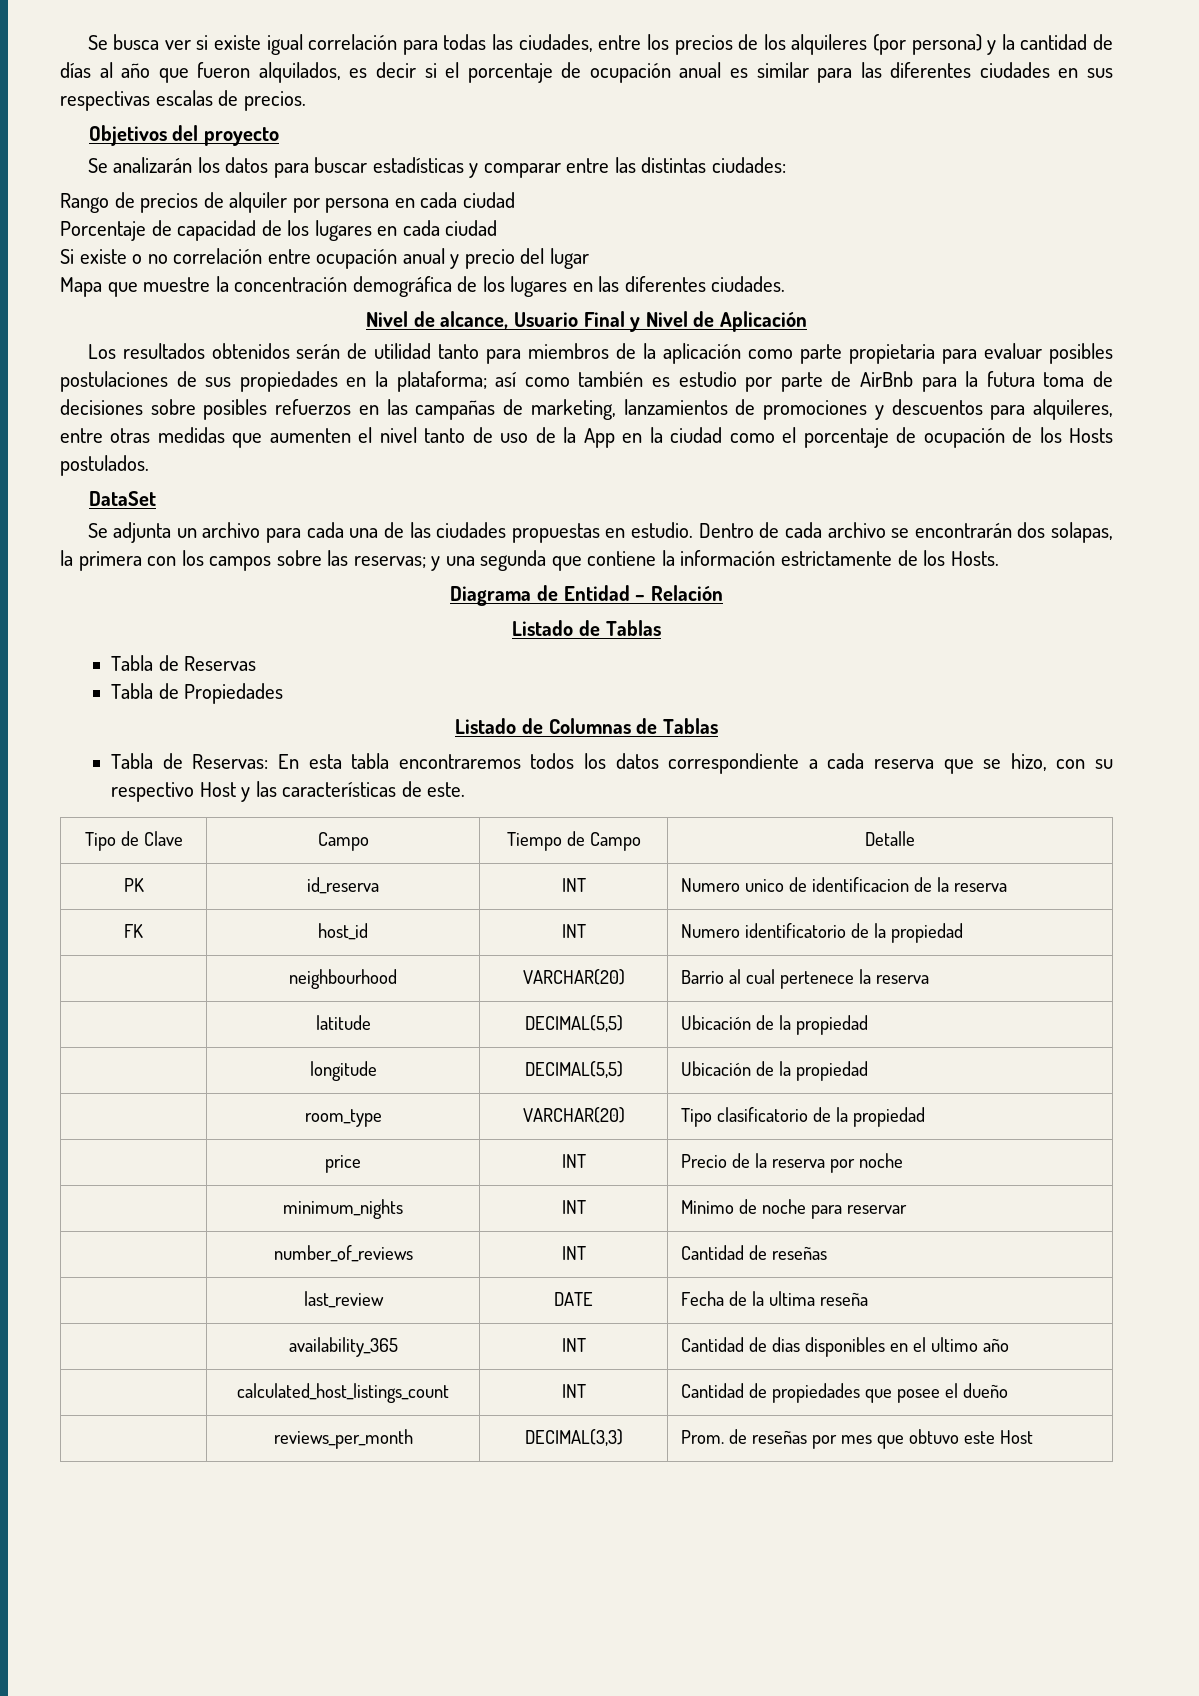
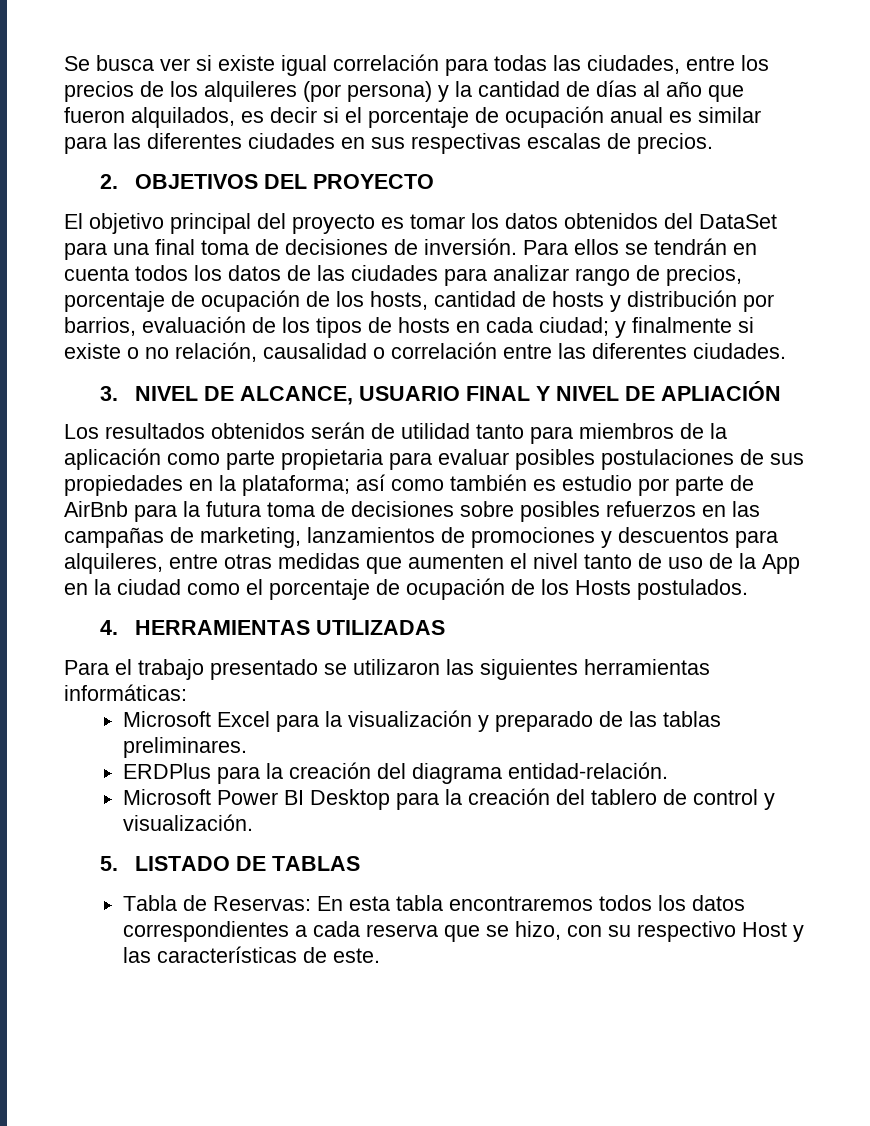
[88,125,279,146] [87,157,787,178] [60,192,515,213] [60,220,498,241] [60,248,589,269] [60,276,786,297] [366,311,807,332] Objetivos del proyecto // Se analizarán los datos para buscar estadísticas y comparar entre las distintas ciudades: // Rango de precios de alquiler por persona en cada ciudad // Porcentaje de capacidad de los lugares en cada ciudad // Si existe o no correlación entre ocupación anual y precio del lugar // Mapa que muestre la concentración demográfica de los lugares en las diferentes ciudades. // Nivel de alcance, Usuario Final y Nivel de Aplicación -> [99,174,435,189] [64,213,777,234] [64,238,757,260] [64,265,742,286] [64,290,774,312] [64,316,754,338] [64,342,786,362] [99,381,782,405] 2. OBJETIVOS DEL PROYECTO // El objetivo principal del proyecto es tomar los datos obtenidos del DataSet para una final toma de decisiones de inversión. Para ellos se tendrán en cuenta todos los datos de las ciudades para analizar rango de precios, porcentaje de ocupación de los hosts, cantidad de hosts y distribución por barrios, evaluación de los tipos de hosts en cada ciudad; y finalmente si existe o no relación, causalidad o correlación entre las diferentes ciudades. // 3. NIVEL DE ALCANCE, USUARIO FINAL Y NIVEL DE APLIACIÓN
[88,491,156,506] [87,522,1114,543] [60,550,999,571] [450,585,723,606] [512,620,661,636] [111,655,257,671] [111,683,284,704] [455,718,718,734] DataSet // Se adjunta un archivo para cada una de las ciudades propuestas en estudio. Dentro de cada archivo se encontrarán dos solapas, la primera con los campos sobre las reservas; y una segunda que contiene la información estrictamente de los Hosts. // Diagrama de Entidad – Relación // Listado de Tablas // Tabla de Reservas // Tabla de Propiedades // Listado de Columnas de Tablas -> [99,620,446,635] [64,659,710,680] [64,684,187,701] [123,710,722,732] [123,737,248,758] [123,762,669,784] [123,788,776,810] [123,814,254,831] [99,856,361,871] 4. HERRAMIENTAS UTILIZADAS // Para el trabajo presentado se utilizaron las siguientes herramientas informáticas: // Microsoft Excel para la visualización y preparado de las tablas preliminares. // ERDPlus para la creación del diagrama entidad-relación. // Microsoft Power BI Desktop para la creación del tablero de control y visualización. // 5. LISTADO DE TABLAS
[668,753,800,774] correspondiente -> [123,921,290,942] correspondientes
[84,831,183,851] [317,832,369,851] [506,831,641,851] [865,831,915,846] [123,878,144,892] [307,877,379,894] [561,878,586,892] [680,877,1007,892] [124,924,143,938] [318,923,368,940] [561,924,586,938] [680,923,963,943] [289,969,397,989] [522,969,625,985] [680,969,929,989] [315,1015,371,1030] [524,1015,623,1032] [680,1015,868,1035] [309,1061,377,1081] [524,1061,623,1078] [680,1061,868,1081] [304,1109,382,1127] [522,1107,625,1123] [680,1107,925,1127] [325,1155,361,1173] [561,1154,586,1168] [680,1153,903,1173] [283,1199,403,1219] [561,1200,586,1214] [680,1199,907,1219] [273,1245,413,1262] [561,1246,586,1260] [680,1245,827,1260] [303,1291,384,1308] [554,1292,594,1306] [680,1291,868,1306] [288,1337,398,1357] [561,1338,586,1352] [680,1337,1009,1357] [236,1383,449,1403] [561,1384,586,1398] [680,1383,1008,1403] [273,1429,413,1449] [524,1429,623,1446] [680,1429,1033,1449] // Tipo de Clave | Campo | Tiempo de Campo | Detalle // PK | id_reserva | INT | Numero unico de identificacion de la reserva // FK | host_id | INT | Numero identificatorio de la propiedad // | neighbourhood | VARCHAR(20) | Barrio al cual pertenece la reserva // | latitude | DECIMAL(5,5) | Ubicación de la propiedad // | longitude | DECIMAL(5,5) | Ubicación de la propiedad // | room_type | VARCHAR(20) | Tipo clasificatorio de la propiedad // | price | INT | Precio de la reserva por noche // | minimum_nights | INT | Minimo de noche para reservar // | number_of_reviews | INT | Cantidad de reseñas // | last_review | DATE | Fecha de la ultima reseña // | availability_365 | INT | Cantidad de dias disponibles en el ultimo año // | calculated_host_listings_count | INT | Cantidad de propiedades que posee el dueño // | reviews_per_month | DECIMAL(3,3) | Prom. de reseñas por mes que obtuvo este Host -> (381, 955) none

